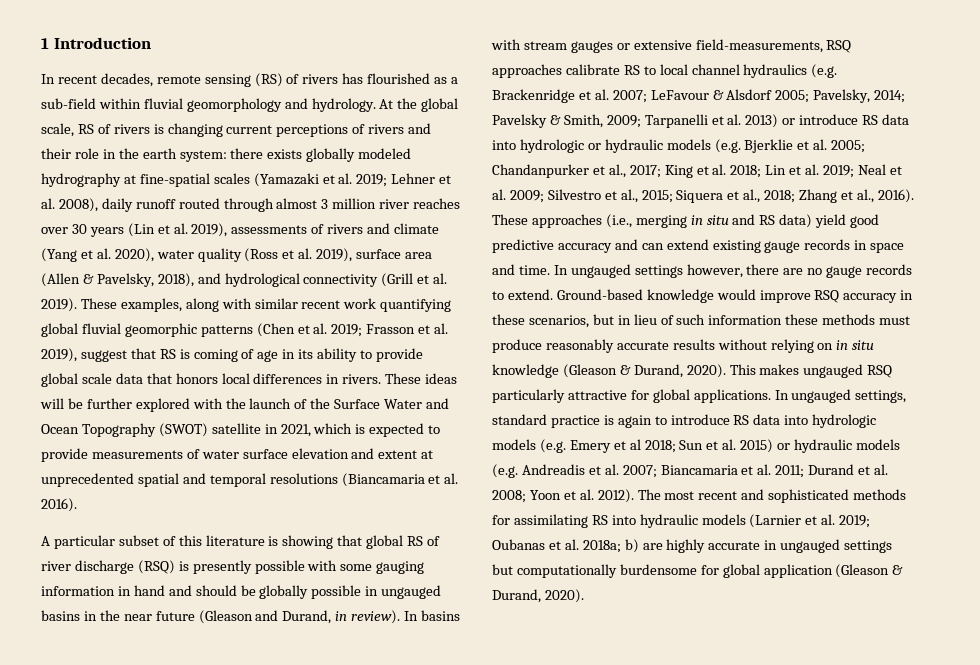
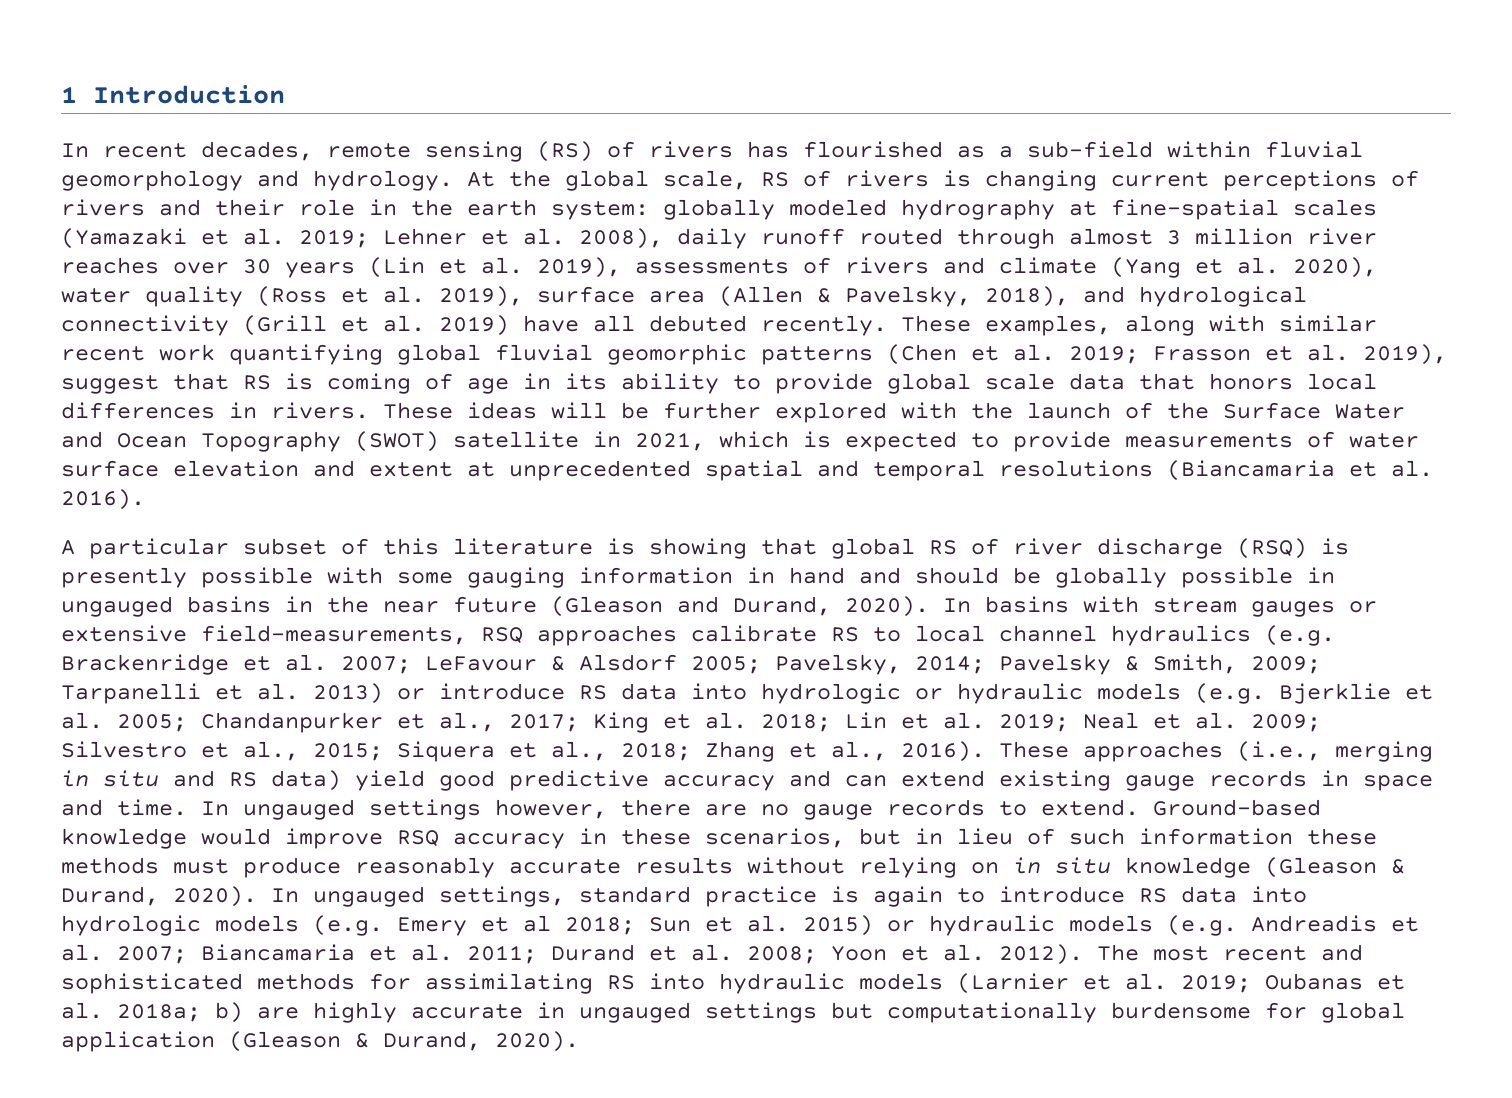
[230,148,303,159] there exists -> (649, 210) none
[41,298,77,312] 2019). -> [439,315,887,336] 2019) have all debuted recently.
[335,610,401,624] in review). -> [845,596,929,617] 2020).
[729,364,893,378] [492,389,771,403] This makes ungauged RSQ particularly attractive for global applications. -> (257, 896) none

